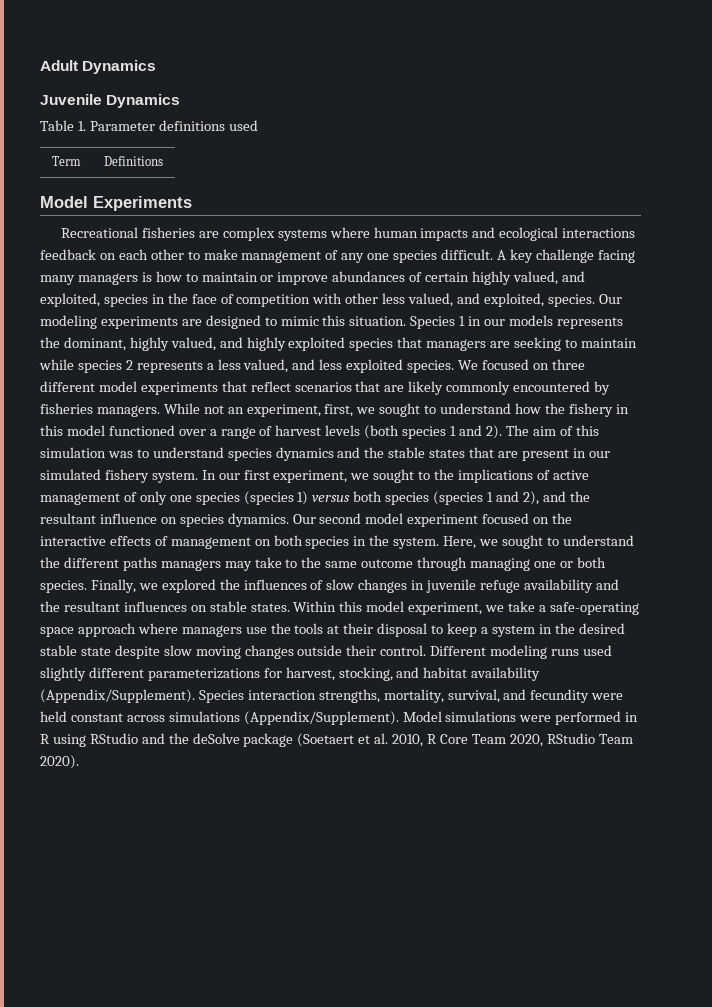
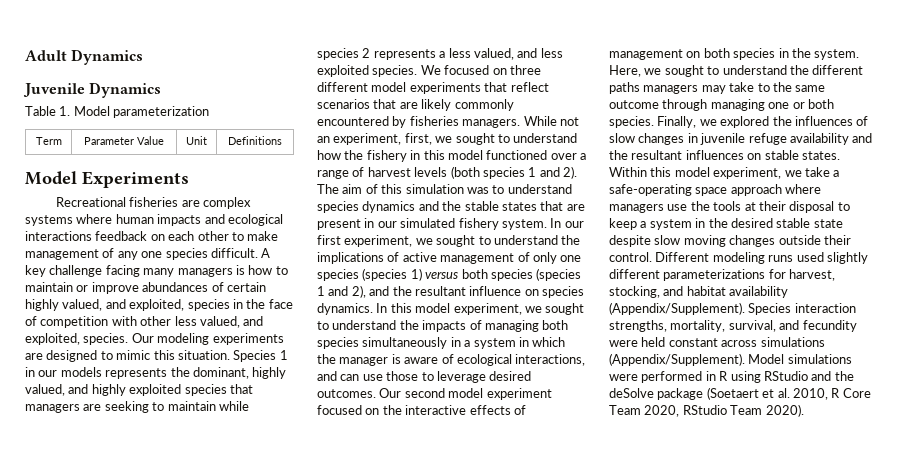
[89,120,258,131] [52,156,81,166] Parameter definitions used // Term -> [73,106,210,118] [35,137,62,145] [84,136,164,145] [186,136,207,145] Model parameterization // Term | Parameter Value | Unit
(431, 475) none -> [493,235,558,245] understand
(289, 520) none -> [376,303,585,315] [317,320,569,332] [317,337,566,349] [317,354,586,366] [317,371,532,383] [317,389,376,398] In this model experiment, we sought to understand the impacts of managing both species simultaneously in a system in which the manager is aware of ecological interactions, and can use those to leverage desired outcomes.

